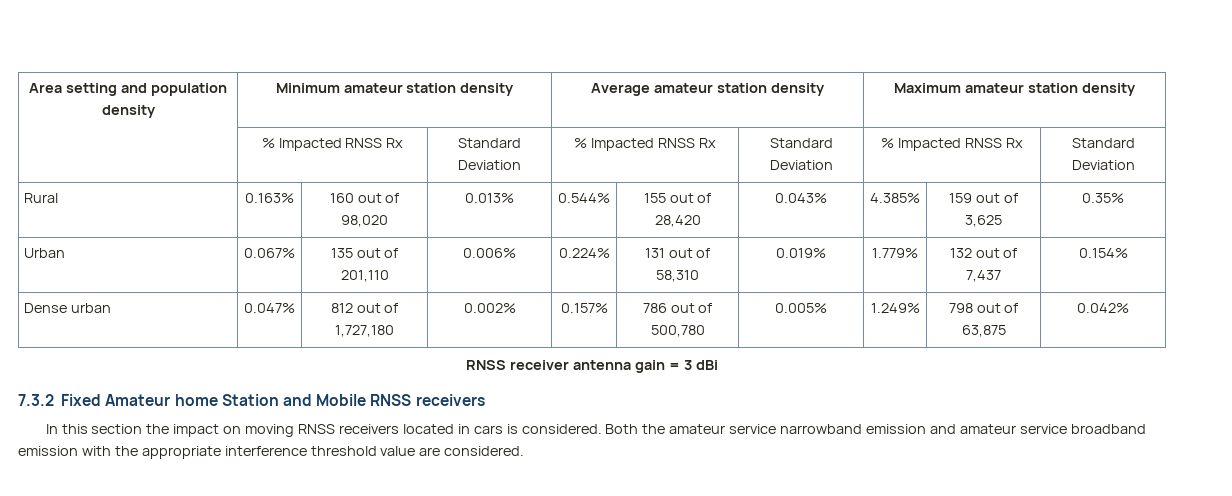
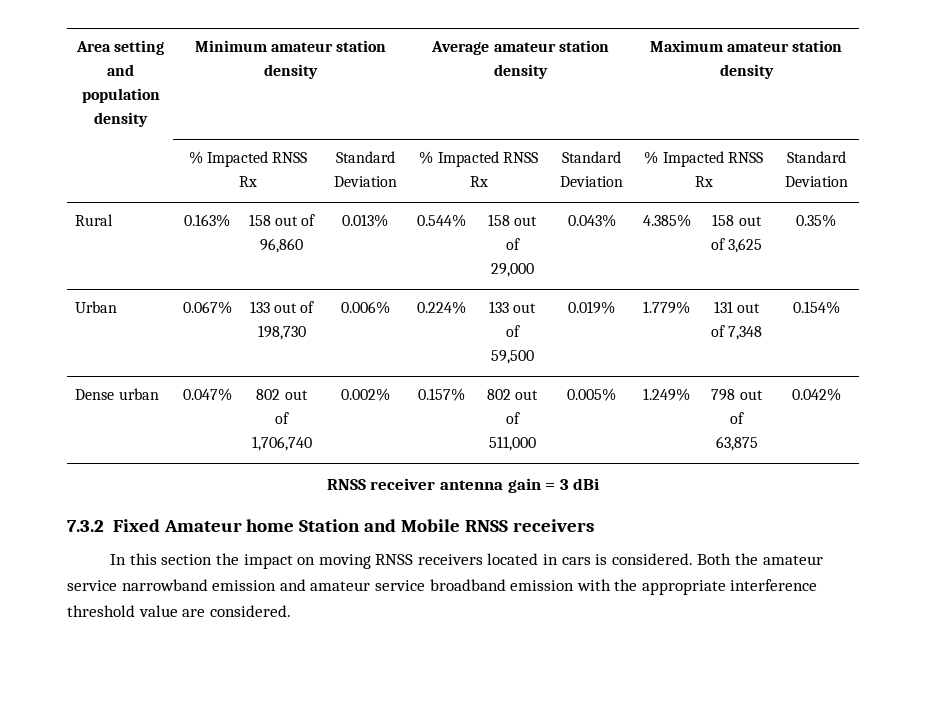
[329,193,400,203] [341,215,388,227] 160 out of 98,020 -> [248,214,316,226] [260,238,303,253] 158 out of 96,860
[643,193,712,203] [654,215,701,227] 155 out of 28,420 -> [487,214,538,226] [505,238,520,250] [490,263,534,277] 158 out of 29,000
[949,193,973,203] 159 -> [712,214,735,226] 158
[330,248,399,258] [340,270,389,282] 135 out of 201,110 -> [249,301,315,313] [257,325,306,340] 133 out of 198,730
[644,248,711,258] [656,270,699,282] 131 out of 58,310 -> [488,301,537,313] [505,325,520,337] [490,350,534,364] 133 out of 59,500
[949,248,1018,258] [966,270,1001,282] 132 out of 7,437 -> [713,301,761,313] [710,325,763,340] 131 out of 7,348
[330,303,399,313] [335,325,394,337] 812 out of 1,727,180 -> [256,389,308,400] [275,412,289,424] [251,436,312,451] 802 out of 1,706,740
[642,303,713,313] [650,325,705,337] 786 out of 500,780 -> [486,389,539,400] [505,412,520,424] [488,436,536,451] 802 out of 511,000

